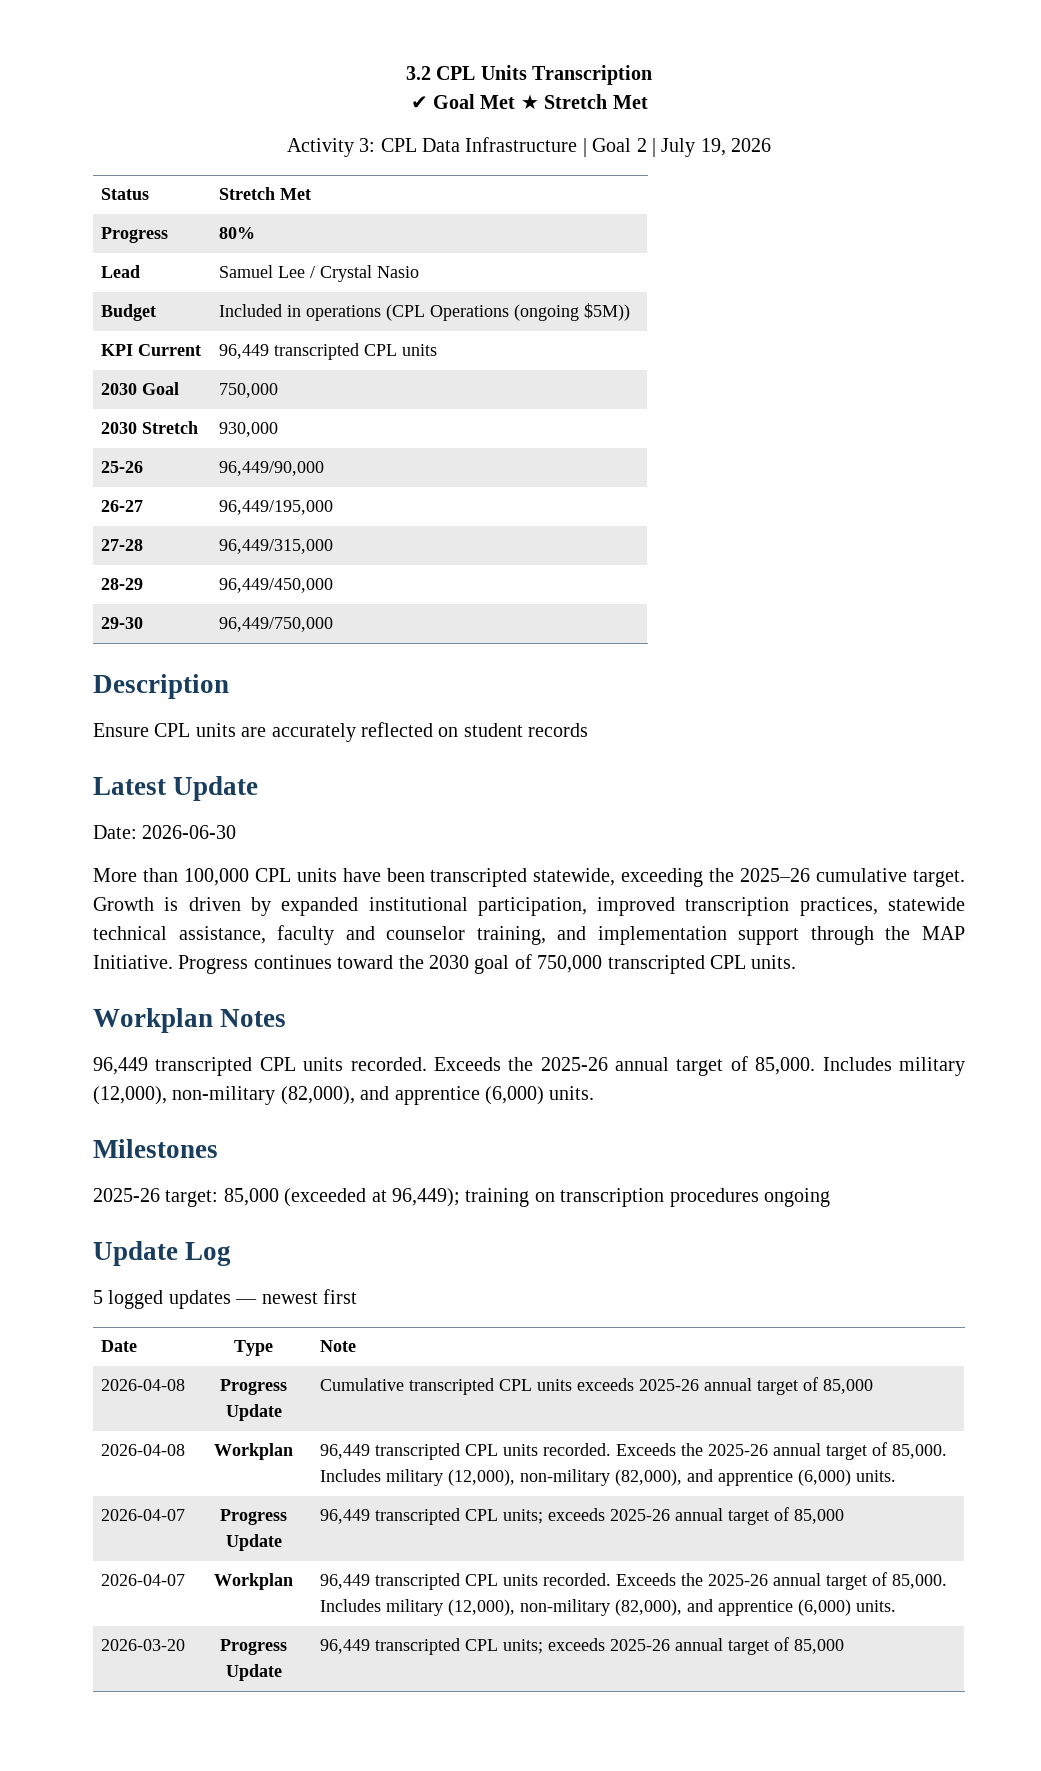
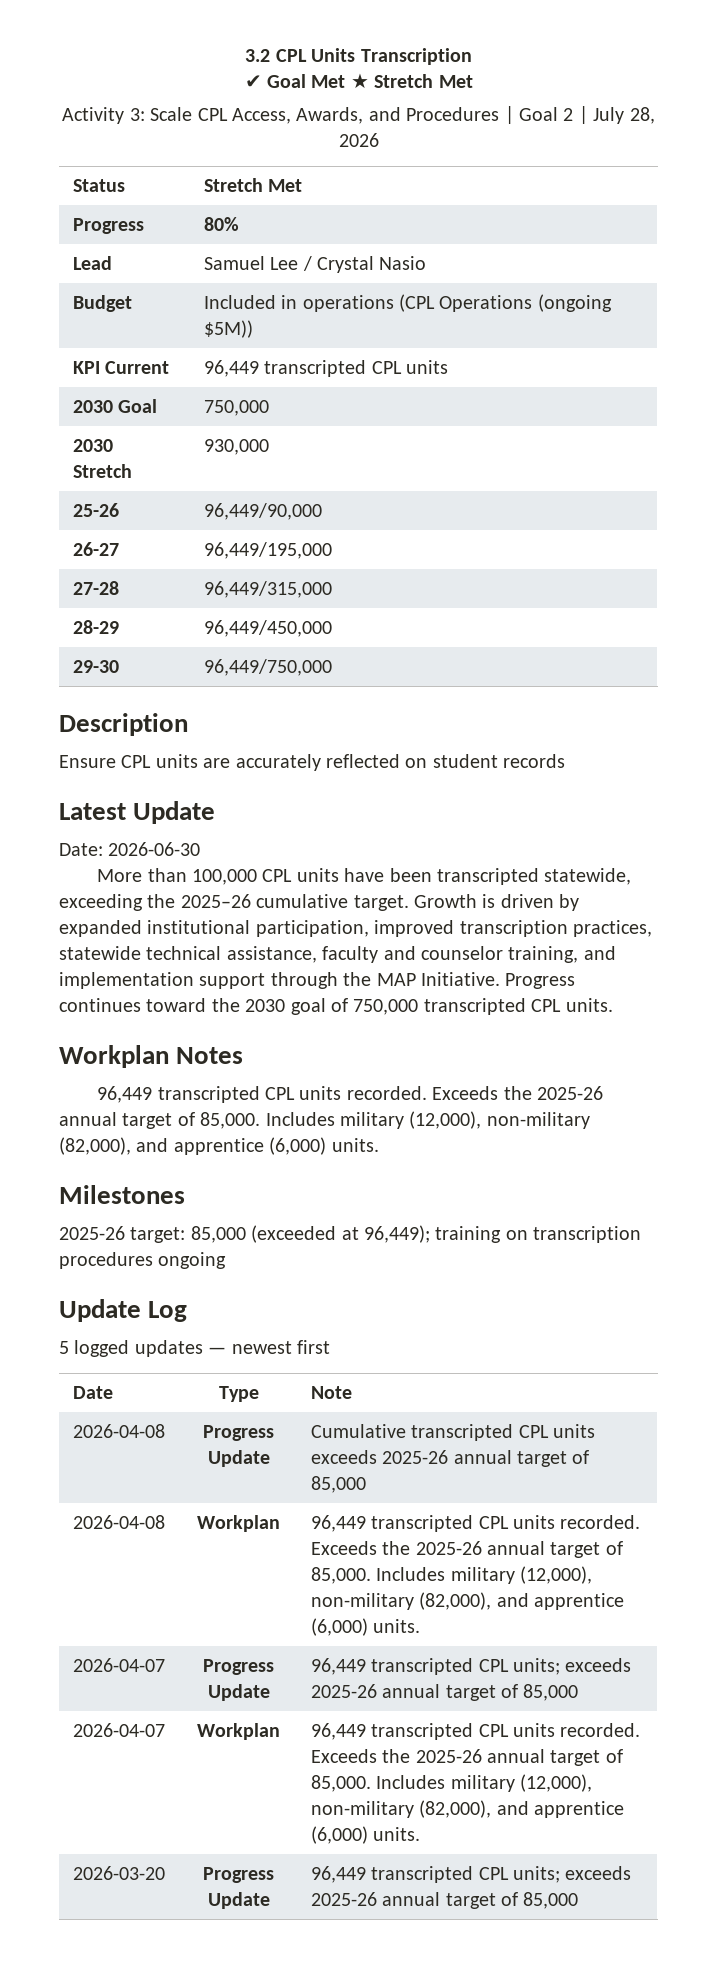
[380,137,578,152] CPL Data Infrastructure -> [150,107,500,124] Scale CPL Access, Awards, and Procedures
[700,138,726,156] 19, -> [629,107,655,124] 28,

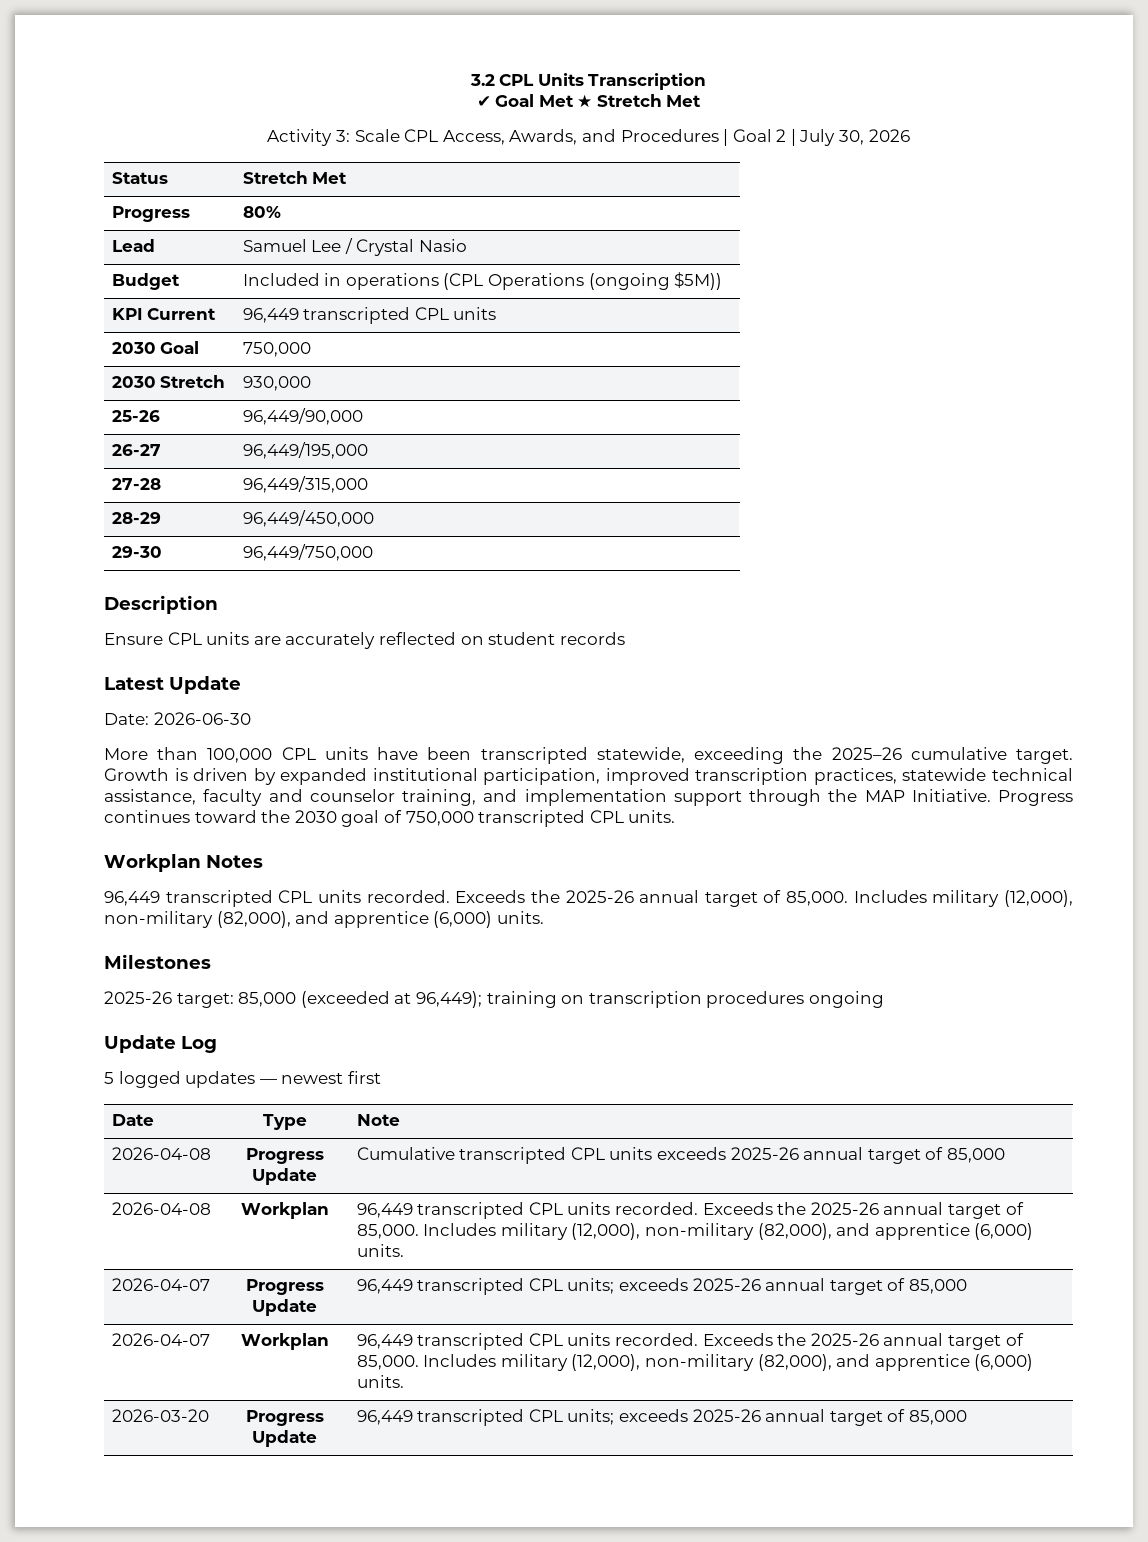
[629,107,655,124] 28, -> [839,130,865,145] 30,

